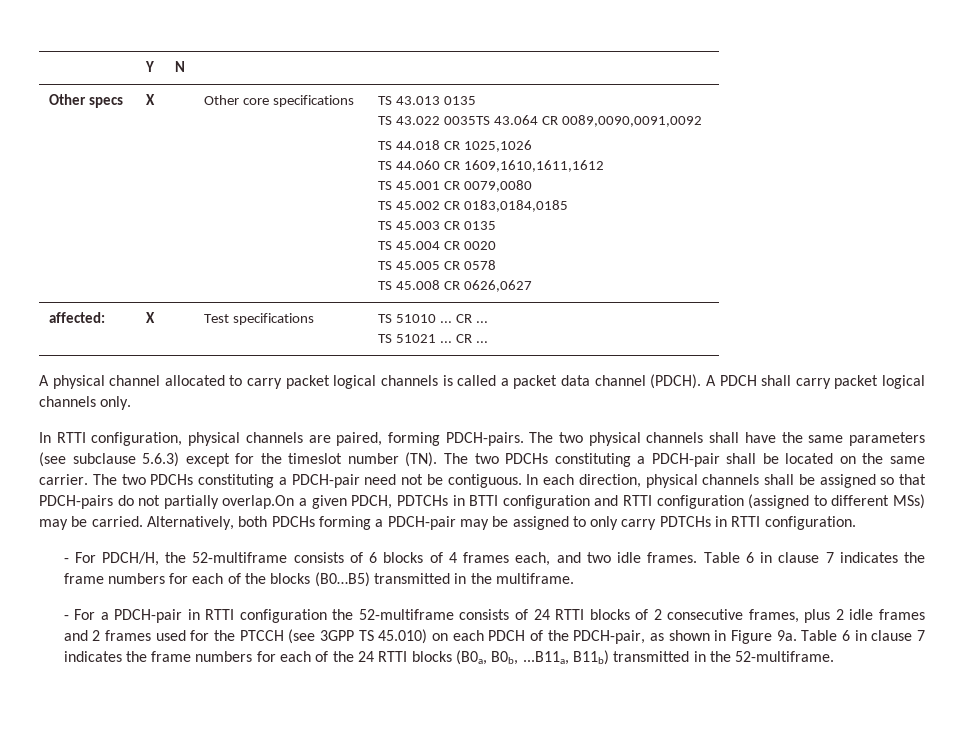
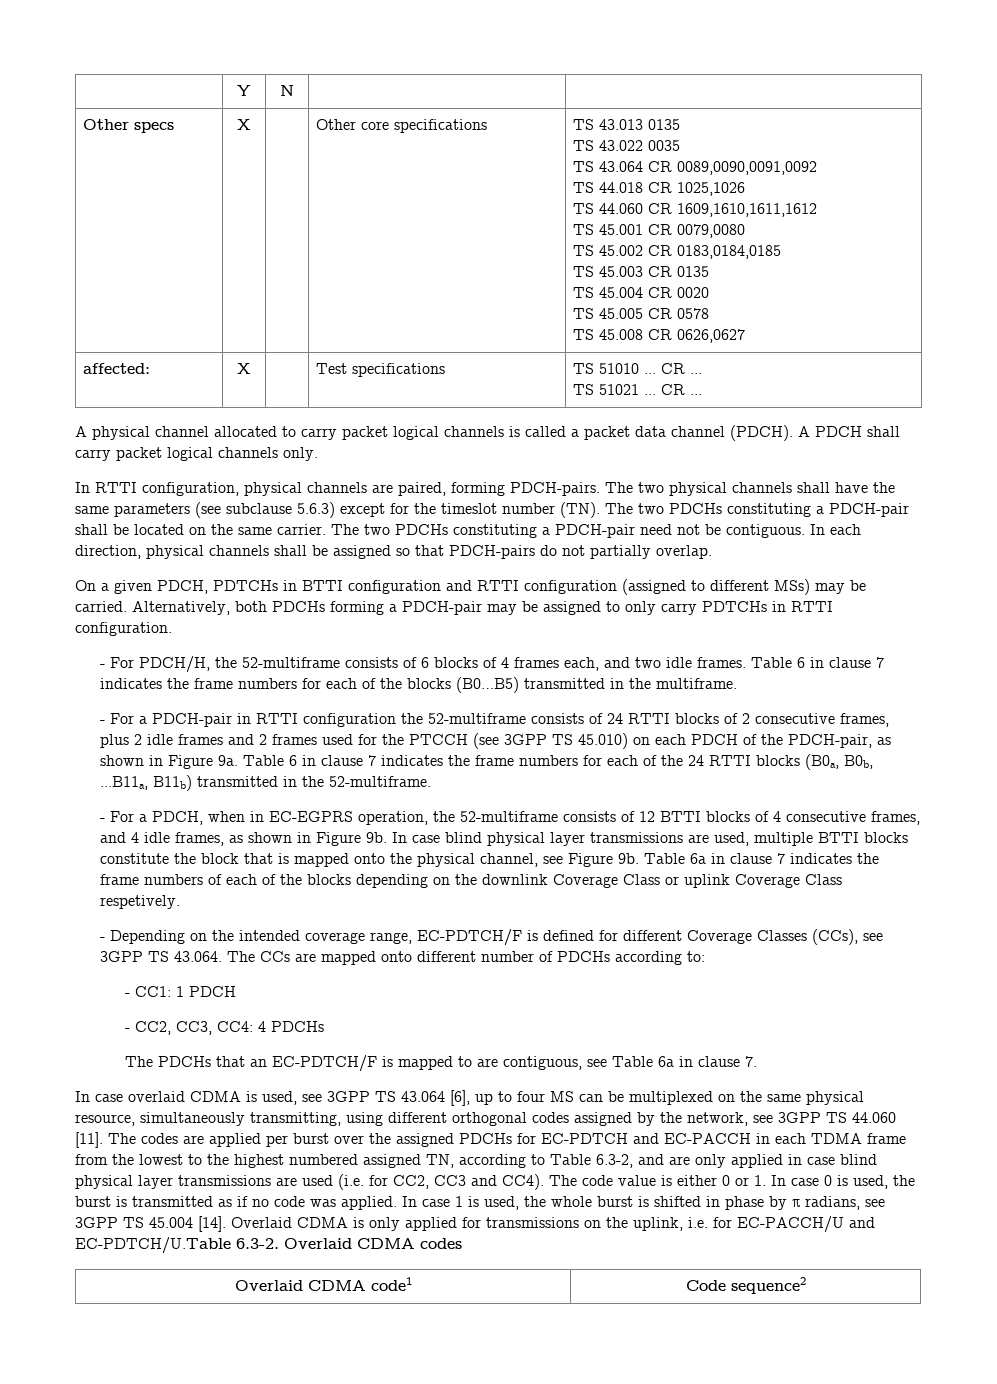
[443,116,490,125] 0035TS -> [648,140,681,151] [573,161,595,172] 0035 // TS
[222,495,295,509] overlap.On -> [656,545,712,559] [75,580,96,591] overlap. // On
(835, 656) none -> [99,811,920,825] [99,832,908,846] [99,853,879,867] [99,874,842,888] [99,895,180,909] [99,929,883,946] [99,951,705,965] [124,986,236,997] [124,1021,324,1035] [124,1055,757,1072] [75,1090,864,1106] [75,1112,896,1126] [75,1132,906,1148] [75,1154,877,1168] [75,1174,915,1190] [75,1196,885,1210] [75,1216,875,1233] [75,1237,462,1254] [234,1277,412,1291] [685,1277,806,1294] // - For a PDCH, when in EC-EGPRS operation, the 52-multiframe consists of 12 BTTI blocks of 4 consecutive frames, and 4 idle frames, as shown in Figure 9b. In case blind physical layer transmissions are used, multiple BTTI blocks constitute the block that is mapped onto the physical channel, see Figure 9b. Table 6a in clause 7 indicates the frame numbers of each of the blocks depending on the downlink Coverage Class or uplink Coverage Class respetively. // - Depending on the intended coverage range, EC-PDTCH/F is defined for different Coverage Classes (CCs), see 3GPP TS 43.064. The CCs are mapped onto different number of PDCHs according to: // - CC1: 1 PDCH // - CC2, CC3, CC4: 4 PDCHs // The PDCHs that an EC-PDTCH/F is mapped to are contiguous, see Table 6a in clause 7. // In case overlaid CDMA is used, see 3GPP TS 43.064 [6], up to four MS can be multiplexed on the same physical resource, simultaneously transmitting, using different orthogonal codes assigned by the network, see 3GPP TS 44.060 [11]. The codes are applied per burst over the assigned PDCHs for EC-PDTCH and EC-PACCH in each TDMA frame from the lowest to the highest numbered assigned TN, according to Table 6.3-2, and are only applied in case blind physical layer transmissions are used (i.e. for CC2, CC3 and CC4). The code value is either 0 or 1. In case 0 is used, the burst is transmitted as if no code was applied. In case 1 is used, the whole burst is shifted in phase by π radians, see 3GPP TS 45.004 [14]. Overlaid CDMA is only applied for transmissions on the uplink, i.e. for EC-PACCH/U and EC-PDTCH/U.Table 6.3-2. Overlaid CDMA codes // Overlaid CDMA code1 | Code sequence2

